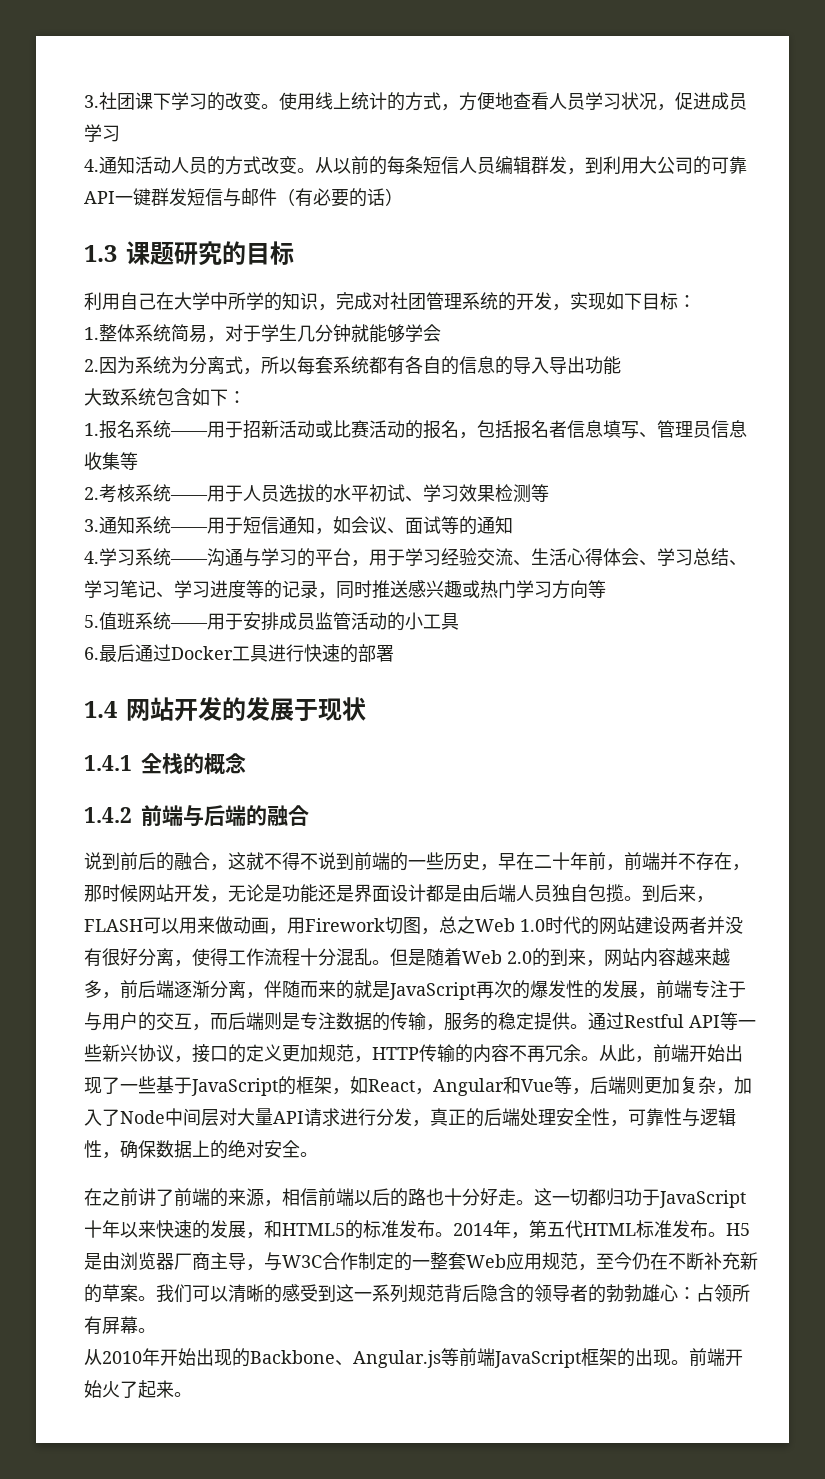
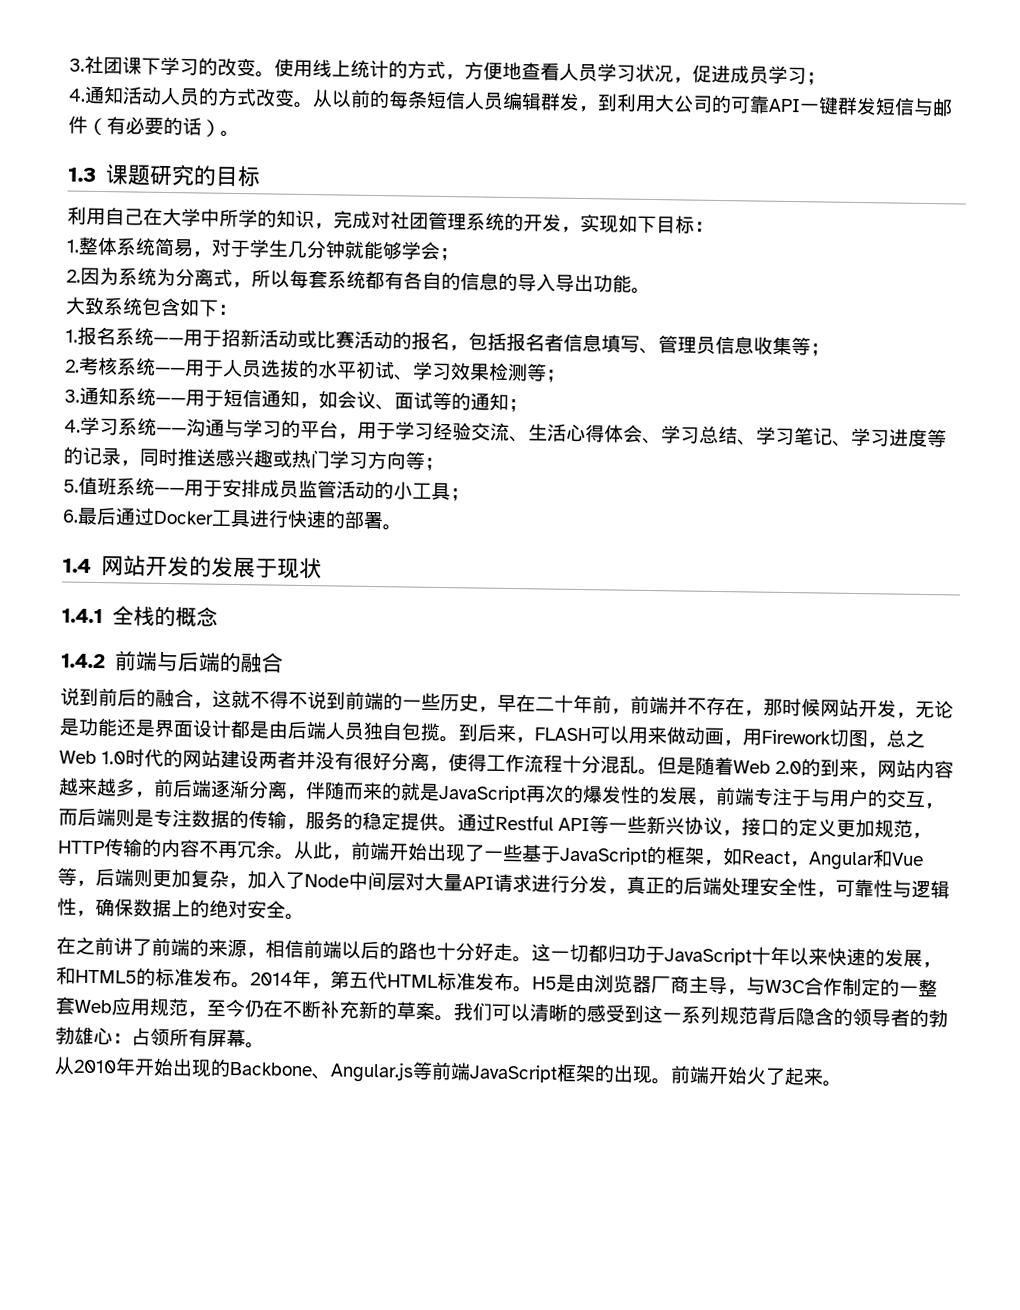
(120, 133) none -> [806,72,826,86] ；
(403, 197) none -> [220,130,240,138] 。
(441, 333) none -> [439,247,459,262] ；
(621, 365) none -> [631,287,651,294] 。
(138, 461) none -> [810,343,830,357] ；
(549, 493) none -> [545,369,566,383] ；
(513, 525) none -> [508,398,528,413] ；
(606, 589) none -> [424,457,444,472] ；
(459, 621) none -> [450,488,470,502] ；
(394, 653) none -> [382,524,402,531] 。

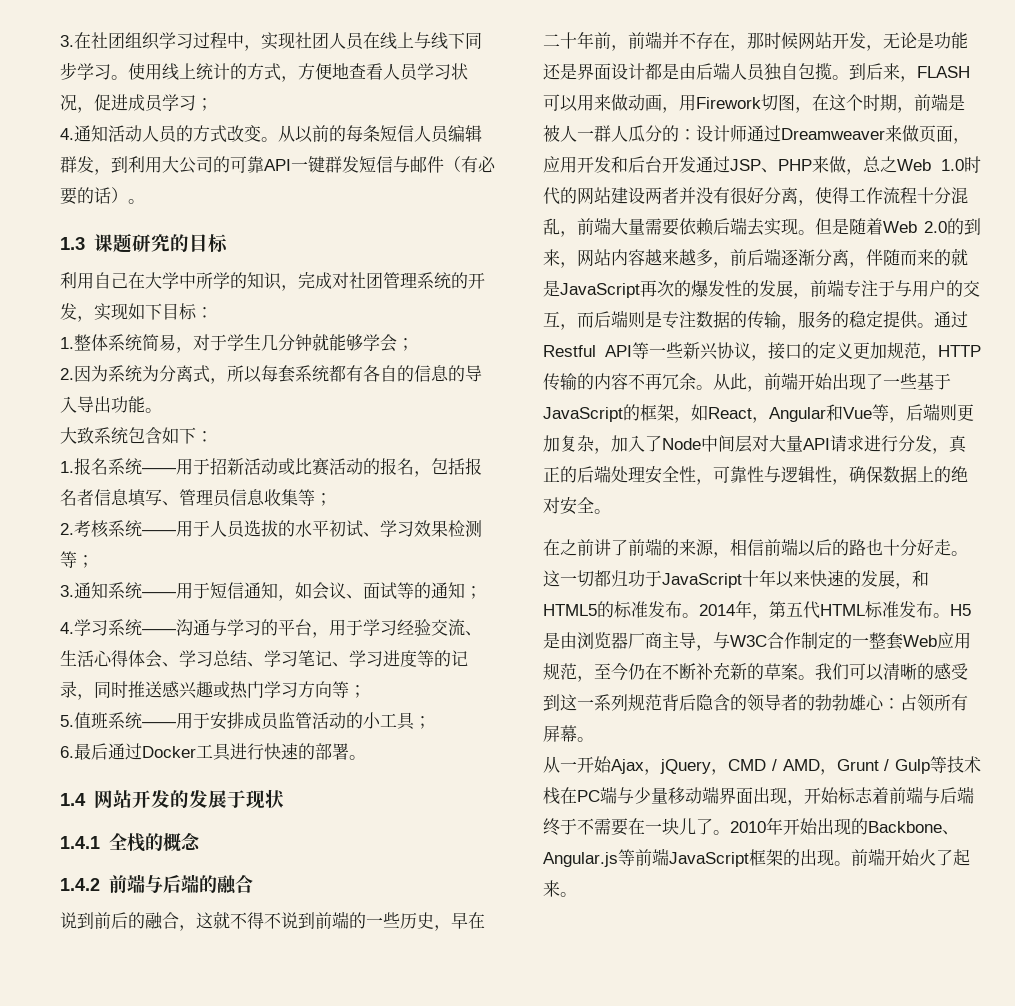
[69,55,256,77] 3.社团课下学习的改变 -> [60,32,482,51] [60,62,111,80] 3.在社团组织学习过程中，实现社团人员在线上与线下同步学习
(887, 745) none -> [812,93,965,113] [543,124,970,144] [543,156,863,175] 在这个时期，前端是被人一群人瓜分的：设计师通过Dreamweaver来做页面，应用开发和后台开发通过JSP、PHP来做，
(640, 764) none -> [560,217,798,237] ，前端大量需要依赖后端去实现
(75, 1065) none -> [560,756,981,775] [543,786,974,806] [543,818,730,836] 一开始Ajax，jQuery，CMD / AMD，Grunt / Gulp等技术栈在PC端与少量移动端界面出现，开始标志着前端与后端终于不需要在一块儿了。

